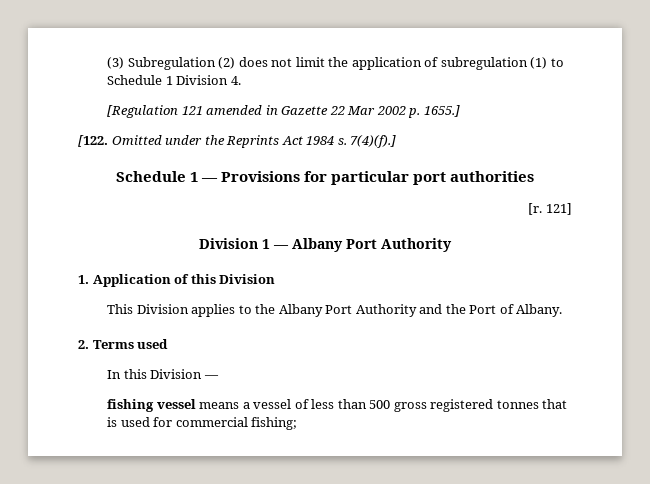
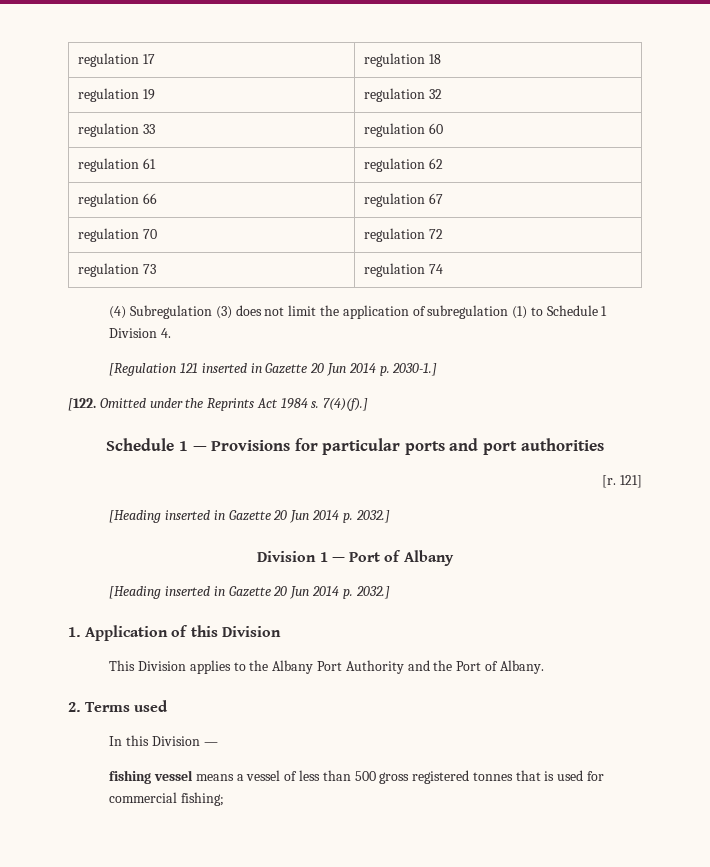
[107,57,236,70] (3) Subregulation (2) -> [78,53,155,67] [364,53,441,67] [78,88,155,102] [364,88,442,102] [78,123,155,137] [364,123,443,137] [78,158,156,172] [364,158,443,172] [78,193,157,207] [364,193,443,207] [78,228,157,242] [364,228,443,242] [78,263,156,277] [364,263,443,277] [109,305,232,319] regulation 17 | regulation 18 // regulation 19 | regulation 32 // regulation 33 | regulation 60 // regulation 61 | regulation 62 // regulation 66 | regulation 67 // regulation 70 | regulation 72 // regulation 73 | regulation 74 // (4) Subregulation (3)
[206,105,460,118] amended in Gazette 22 Mar 2002 p. 1655.] -> [201,363,438,376] inserted in Gazette 20 Jun 2014 p. 2030-1.]
(410, 178) none -> [404,438,479,455] ports and
(572, 209) none -> [109,510,390,523] // [Heading inserted in Gazette 20 Jun 2014 p. 2032.]
[292,238,452,252] Albany Port Authority -> [349,550,454,566] [109,586,390,599] Port of Albany // [Heading inserted in Gazette 20 Jun 2014 p. 2032.]

